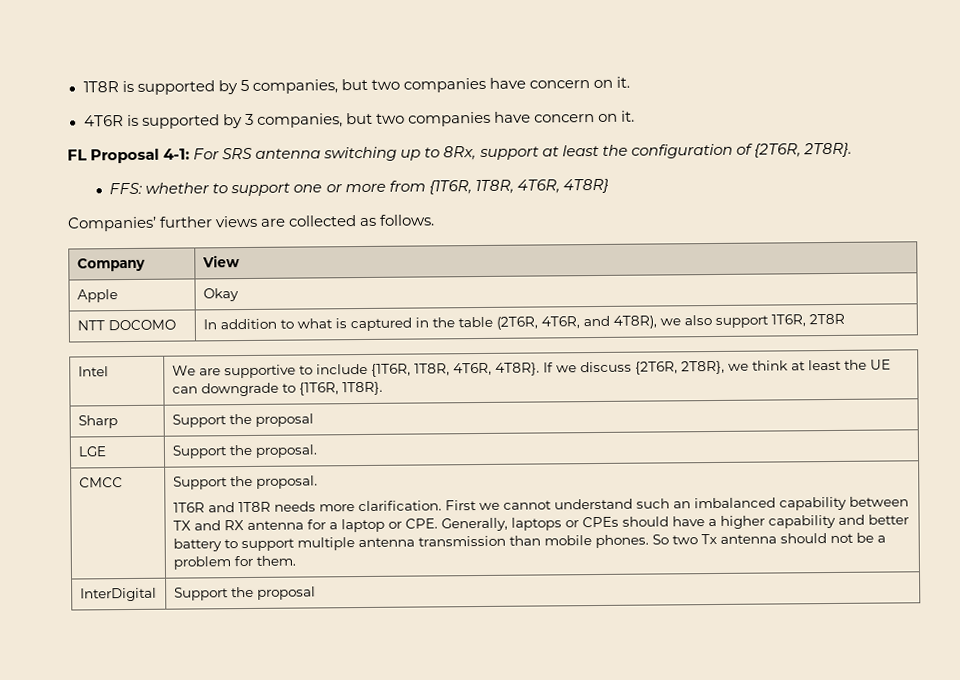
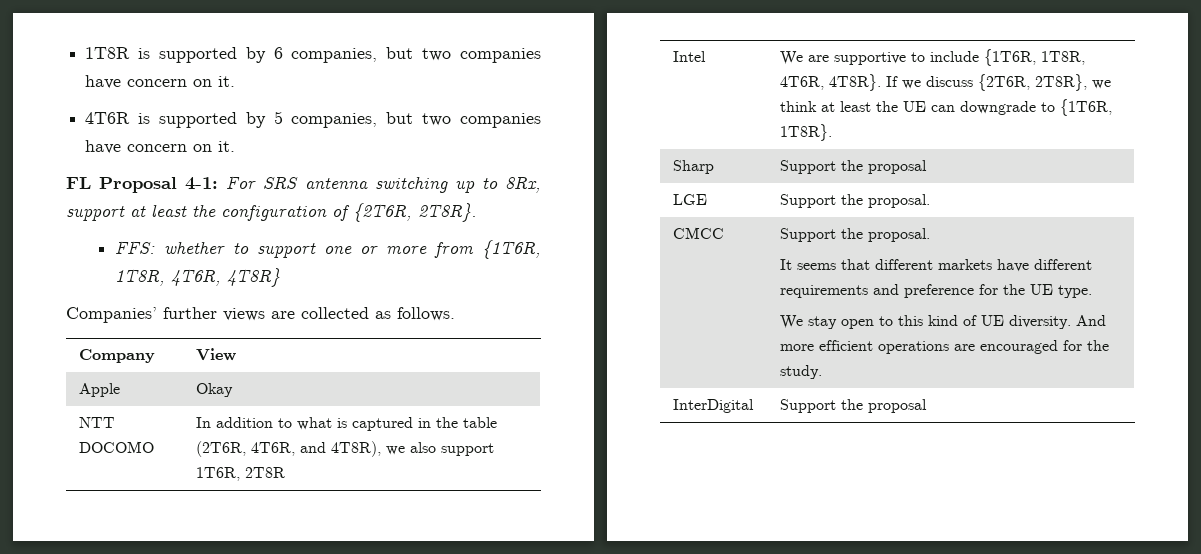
[239,79,249,92] 5 -> [273,47,283,59] 6
[244,113,254,126] 3 -> [273,111,283,124] 5
[172,496,909,513] [172,514,909,533] [172,532,886,552] [172,555,296,570] 1T6R and 1T8R needs more clarification. First we cannot understand such an imbalanced capability between TX and RX antenna for a laptop or CPE. Generally, laptops or CPEs should have a higher capability and better battery to support multiple antenna transmission than mobile phones. So two Tx antenna should not be a problem for them. -> [780,259,1093,272] [780,284,1093,298] [780,315,1107,329] [780,340,1110,354] [780,365,823,379] It seems that different markets have different requirements and preference for the UE type. // We stay open to this kind of UE diversity. And more efficient operations are encouraged for the study.

